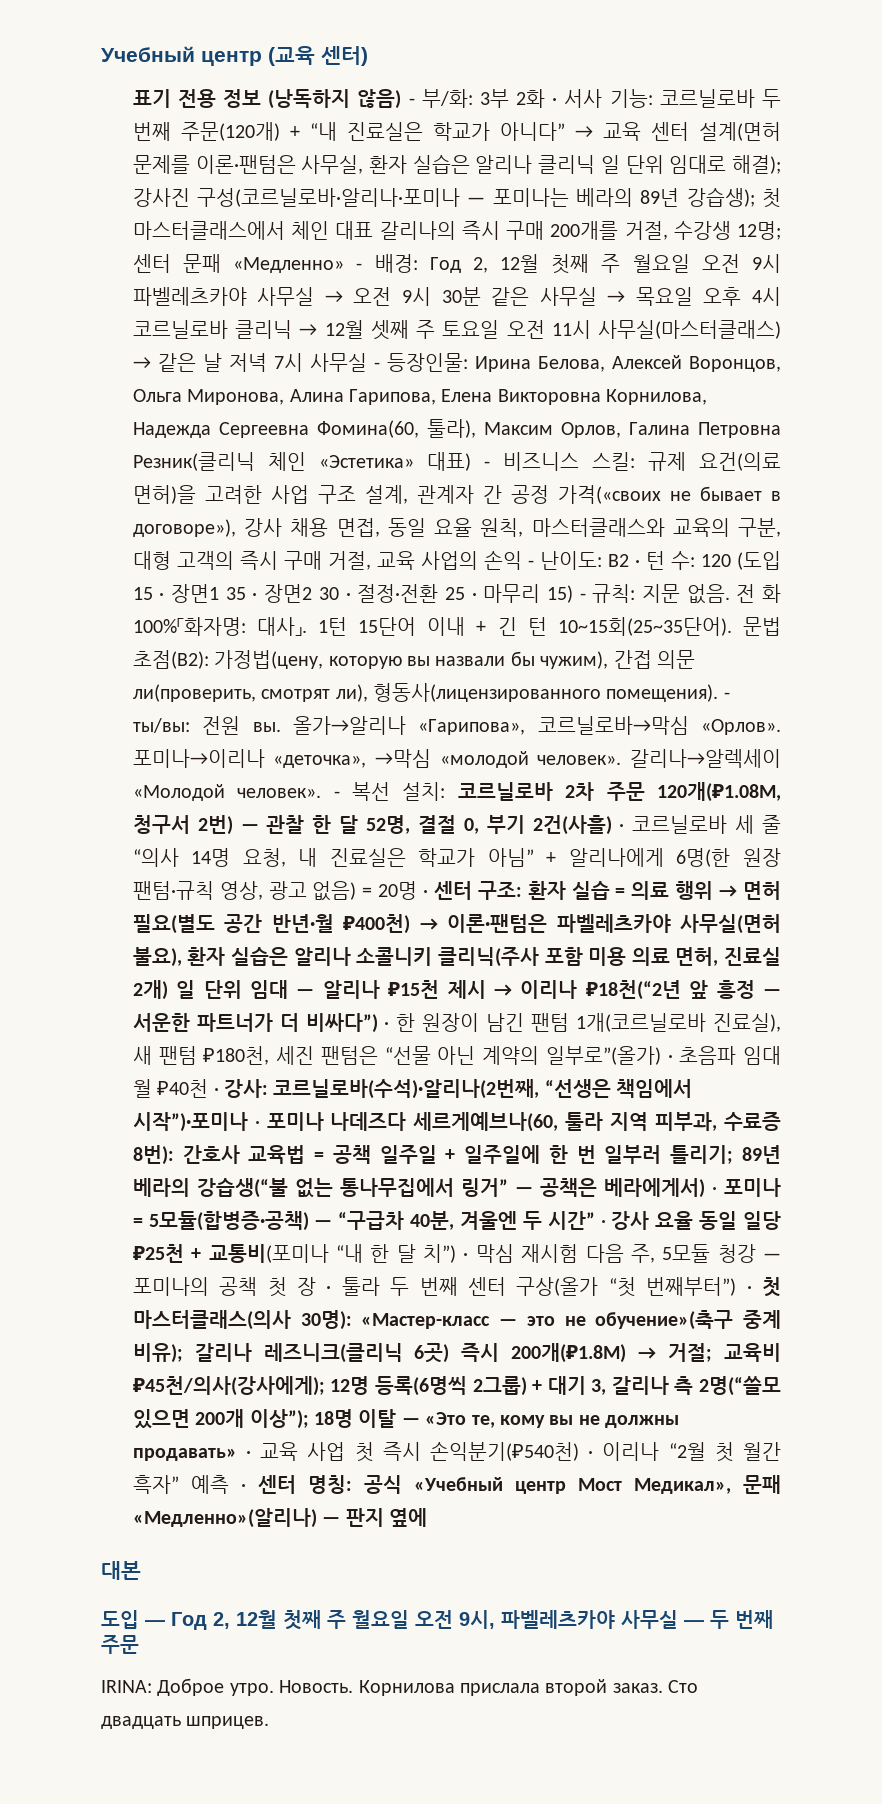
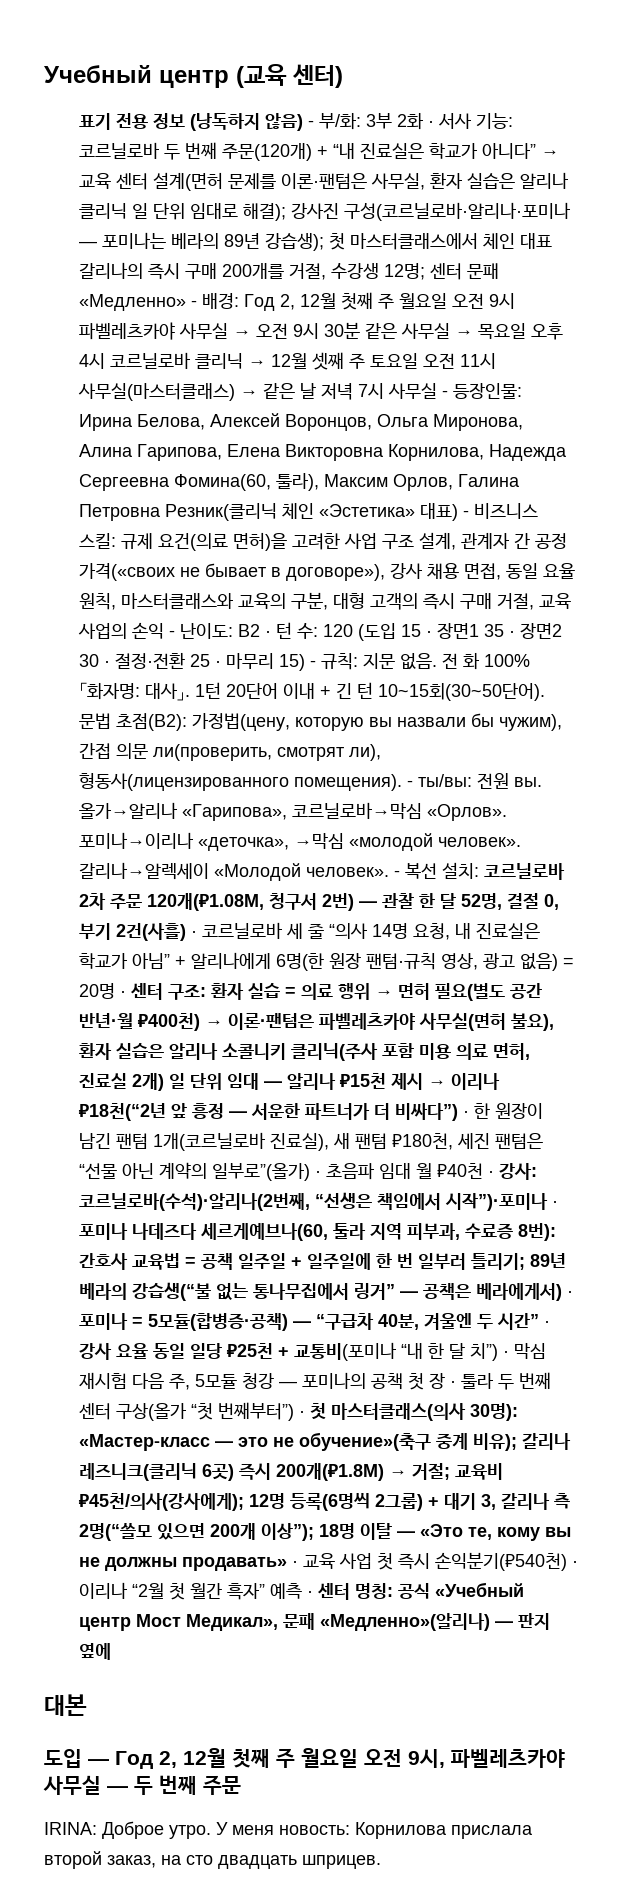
[358,617,417,636] 15단어 -> [226,683,279,699] 20단어
[557,617,732,636] 10~15회(25~35단어). -> [378,683,546,701] 10~15회(30~50단어).
[279,1679,699,1696] Новость. Корнилова прислала второй заказ. Сто -> [216,1822,533,1839] [44,1851,213,1869] У меня новость: Корнилова прислала второй заказ, на сто

